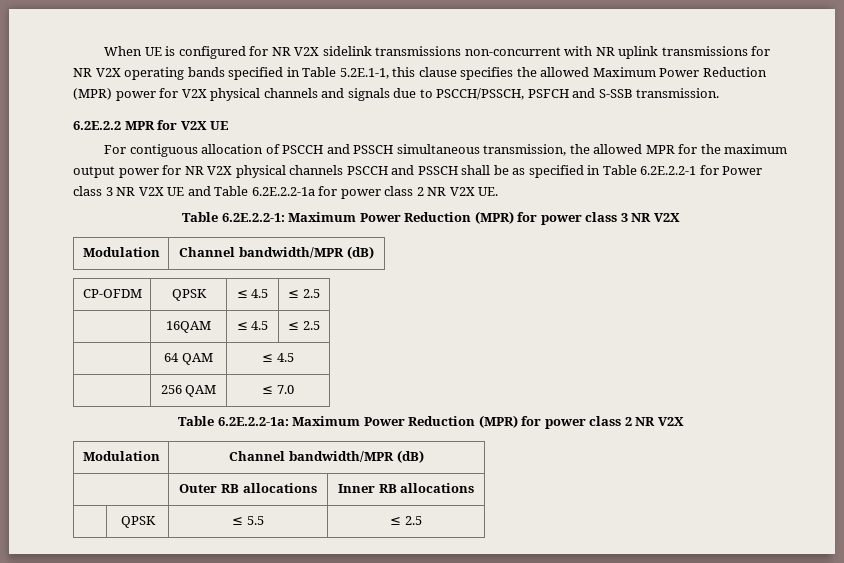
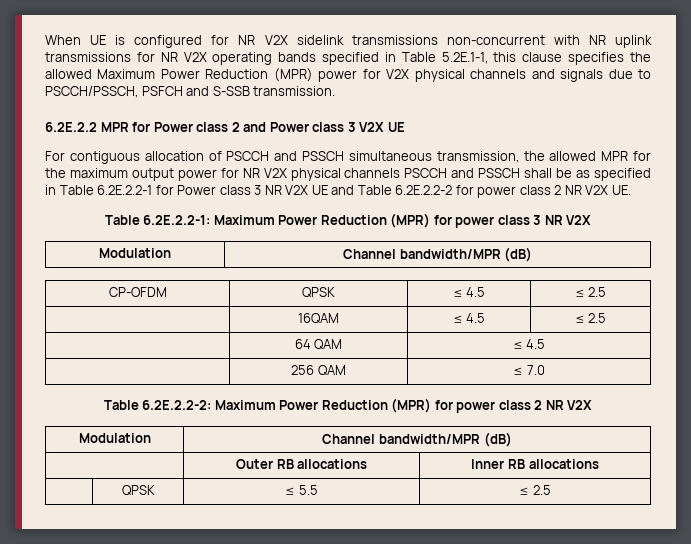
(178, 125) none -> [153,122,356,132] Power class 2 and Power class 3
[251,187,315,196] 6.2E.2.2-1a -> [395,185,453,195] 6.2E.2.2-2
[217,417,289,426] 6.2E.2.2-1a: -> [142,400,212,410] 6.2E.2.2-2:

